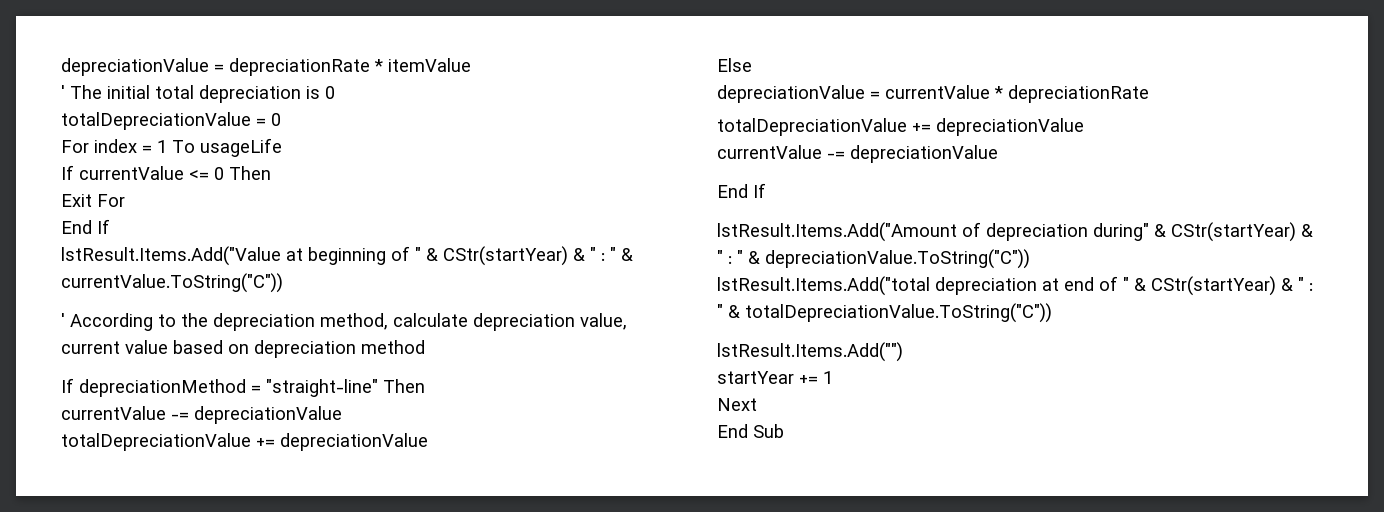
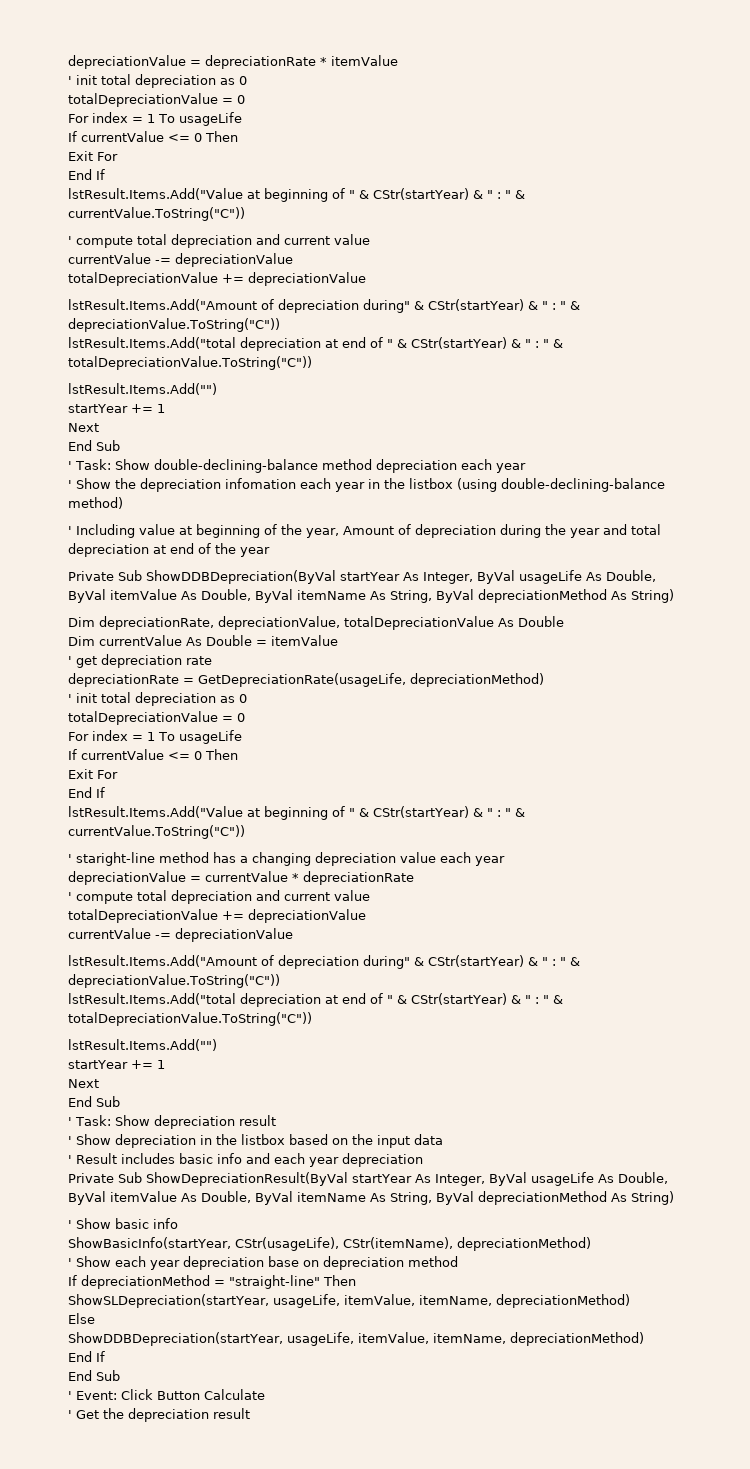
[70,85,320,103] The initial total depreciation is -> [76,74,235,88] init total depreciation as
[70,313,627,331] [61,340,425,358] [61,378,425,397] According to the depreciation method, calculate depreciation value, current value based on depreciation method // If depreciationMethod = "straight-line" Then -> [76,234,370,248] compute total depreciation and current value
[717,58,752,72] [717,85,1149,103] [717,118,1084,136] [717,145,998,163] [717,183,766,198] // Else // depreciationValue = currentValue * depreciationRate // totalDepreciationValue += depreciationValue // currentValue -= depreciationValue // End If -> (366, 279) none
(784, 431) none -> [68,459,526,473] [68,478,665,492] [68,497,123,509] [68,524,661,538] [68,543,270,557] [68,570,656,584] [68,589,674,603] [68,616,564,630] [68,635,338,646] [68,654,212,668] [68,673,544,687] [68,692,247,706] [68,711,245,725] [68,730,242,744] [68,749,238,760] [68,769,118,779] [68,787,105,798] [68,806,525,820] [68,825,245,839] [68,852,505,866] [68,871,414,885] [68,890,370,904] [68,909,366,923] [68,928,293,942] [68,955,580,969] [68,974,280,988] [68,993,563,1007] [68,1012,312,1026] [68,1039,217,1051] [68,1060,165,1069] [68,1079,99,1088] [68,1096,120,1107] [68,1115,276,1129] [68,1134,443,1148] [68,1153,423,1167] [68,1172,668,1186] [68,1191,674,1205] [68,1218,178,1229] [68,1237,591,1251] [68,1256,458,1270] [68,1275,356,1289] [68,1294,630,1308] [68,1313,95,1324] [68,1332,644,1346] [68,1351,105,1362] [68,1370,120,1381] [68,1389,265,1400] [68,1408,250,1422] // ' Task: Show double-declining-balance method depreciation each year // ' Show the depreciation infomation each year in the listbox (using double-declining-balance method) // ' Including value at beginning of the year, Amount of depreciation during the year and total depreciation at end of the year // Private Sub ShowDDBDepreciation(ByVal startYear As Integer, ByVal usageLife As Double, ByVal itemValue As Double, ByVal itemName As String, ByVal depreciationMethod As String) // Dim depreciationRate, depreciationValue, totalDepreciationValue As Double // Dim currentValue As Double = itemValue // ' get depreciation rate // depreciationRate = GetDepreciationRate(usageLife, depreciationMethod) // ' init total depreciation as 0 // totalDepreciationValue = 0 // For index = 1 To usageLife // If currentValue <= 0 Then // Exit For // End If // lstResult.Items.Add("Value at beginning of " & CStr(startYear) & " : " & currentValue.ToString("C")) // ' staright-line method has a changing depreciation value each year // depreciationValue = currentValue * depreciationRate // ' compute total depreciation and current value // totalDepreciationValue += depreciationValue // currentValue -= depreciationValue // lstResult.Items.Add("Amount of depreciation during" & CStr(startYear) & " : " & depreciationValue.ToString("C")) // lstResult.Items.Add("total depreciation at end of " & CStr(startYear) & " : " & totalDepreciationValue.ToString("C")) // lstResult.Items.Add("") // startYear += 1 // Next // End Sub // ' Task: Show depreciation result // ' Show depreciation in the listbox based on the input data // ' Result includes basic info and each year depreciation // Private Sub ShowDepreciationResult(ByVal startYear As Integer, ByVal usageLife As Double, ByVal itemValue As Double, ByVal itemName As String, ByVal depreciationMethod As String) // ' Show basic info // ShowBasicInfo(startYear, CStr(usageLife), CStr(itemName), depreciationMethod) // ' Show each year depreciation base on depreciation method // If depreciationMethod = "straight-line" Then // ShowSLDepreciation(startYear, usageLife, itemValue, itemName, depreciationMethod) // Else // ShowDDBDepreciation(startYear, usageLife, itemValue, itemName, depreciationMethod) // End If // End Sub // ' Event: Click Button Calculate // ' Get the depreciation result

